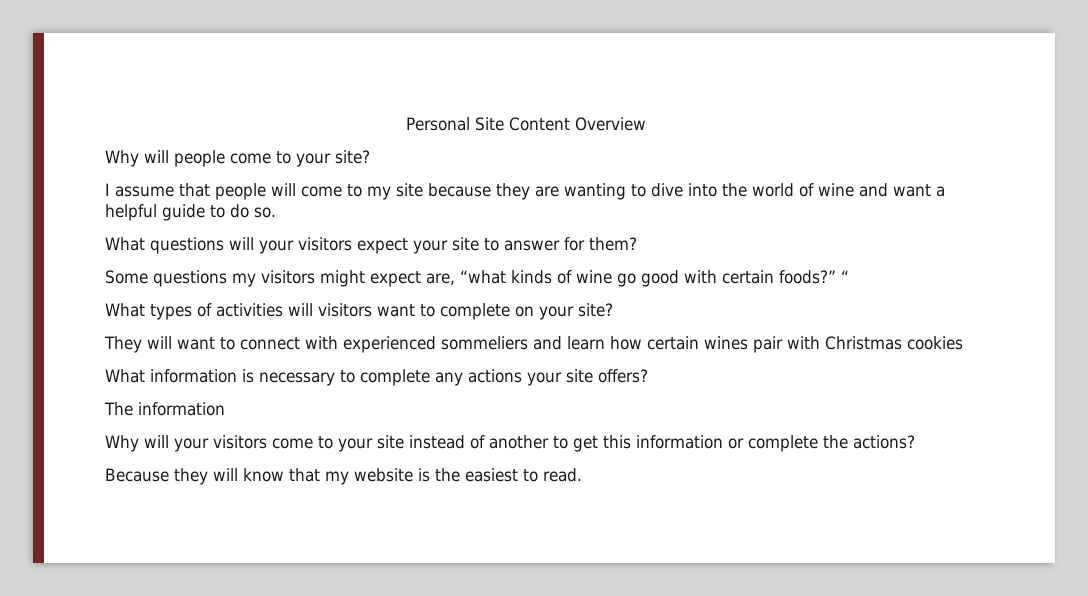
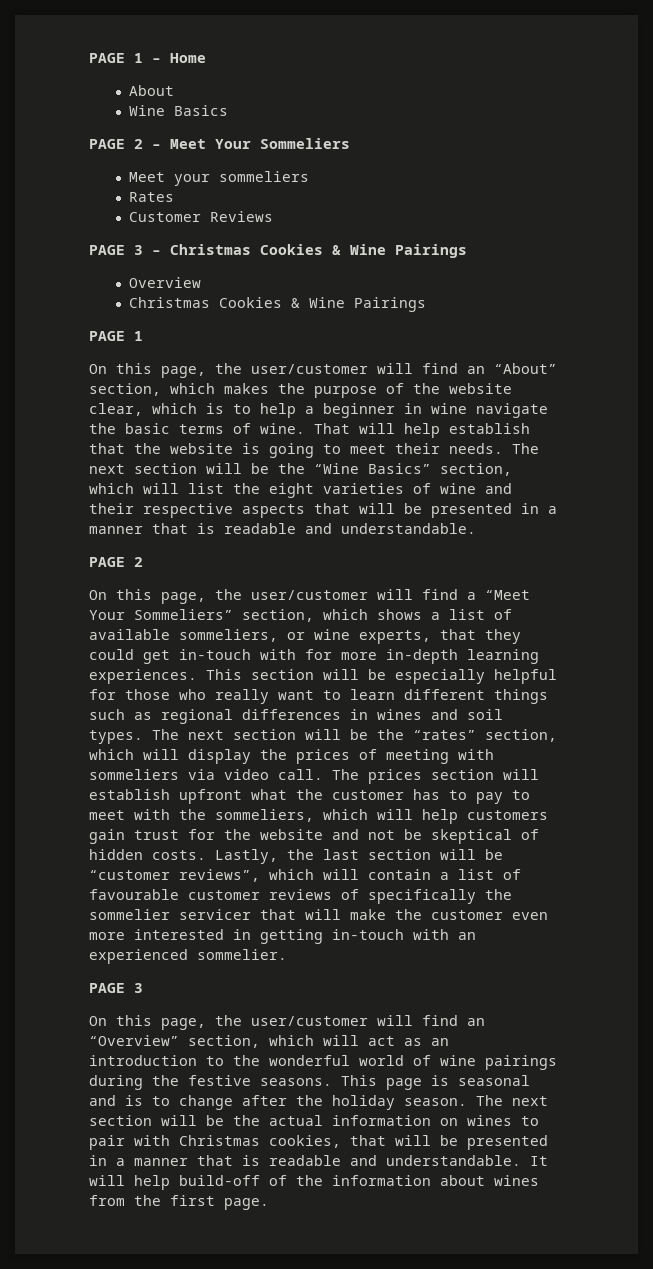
[406,117,646,131] [105,150,371,167] [105,183,946,200] [105,204,277,221] [105,237,638,254] [105,270,850,287] [105,303,614,320] [104,336,964,353] [105,369,649,386] [104,402,226,416] [105,435,916,452] [105,468,583,485] Personal Site Content Overview // Why will people come to your site? // I assume that people will come to my site because they are wanting to dive into the world of wine and want a helpful guide to do so. // What questions will your visitors expect your site to answer for them? // Some questions my visitors might expect are, “what kinds of wine go good with certain foods?” “ // What types of activities will visitors want to complete on your site? // They will want to connect with experienced sommeliers and learn how certain wines pair with Christmas cookies // What information is necessary to complete any actions your site offers? // The information // Why will your visitors come to your site instead of another to get this information or complete the actions? // Because they will know that my website is the easiest to read. -> [89,53,206,63] [129,85,175,96] [129,105,229,116] [89,138,350,149] [129,171,310,186] [129,192,175,202] [129,211,274,222] [89,244,467,258] [129,277,202,288] [129,297,427,312] [89,331,143,341] [89,363,557,378] [89,383,512,398] [89,403,548,418] [89,423,530,438] [89,443,539,458] [89,463,512,476] [89,483,512,498] [89,503,557,518] [89,523,476,534] [89,557,143,567] [89,589,530,604] [89,609,512,622] [89,629,521,644] [89,649,539,664] [89,669,557,684] [89,689,548,704] [89,709,503,724] [89,729,557,744] [89,749,494,764] [89,769,539,784] [89,789,530,804] [89,809,548,824] [89,829,539,844] [89,849,503,864] [89,869,521,882] [89,889,512,904] [89,909,548,920] [89,929,476,944] [89,949,287,964] [89,983,143,993] [89,1015,485,1030] [89,1035,449,1048] [89,1055,557,1070] [89,1075,530,1090] [89,1095,548,1110] [89,1115,539,1126] [89,1135,548,1150] [89,1155,548,1166] [89,1175,539,1190] [89,1195,269,1210] PAGE 1 – Home // About // Wine Basics // PAGE 2 – Meet Your Sommeliers // Meet your sommeliers // Rates // Customer Reviews // PAGE 3 – Christmas Cookies & Wine Pairings // Overview // Christmas Cookies & Wine Pairings // PAGE 1 // On this page, the user/customer will find an “About” section, which makes the purpose of the website clear, which is to help a beginner in wine navigate the basic terms of wine. That will help establish that the website is going to meet their needs. The next section will be the “Wine Basics” section, which will list the eight varieties of wine and their respective aspects that will be presented in a manner that is readable and understandable. // PAGE 2 // On this page, the user/customer will find a “Meet Your Sommeliers” section, which shows a list of available sommeliers, or wine experts, that they could get in-touch with for more in-depth learning experiences. This section will be especially helpful for those who really want to learn different things such as regional differences in wines and soil types. The next section will be the “rates” section, which will display the prices of meeting with sommeliers via video call. The prices section will establish upfront what the customer has to pay to meet with the sommeliers, which will help customers gain trust for the website and not be skeptical of hidden costs. Lastly, the last section will be “customer reviews”, which will contain a list of favourable customer reviews of specifically the sommelier servicer that will make the customer even more interested in getting in-touch with an experienced sommelier. // PAGE 3 // On this page, the user/customer will find an “Overview” section, which will act as an introduction to the wonderful world of wine pairings during the festive seasons. This page is seasonal and is to change after the holiday season. The next section will be the actual information on wines to pair with Christmas cookies, that will be presented in a manner that is readable and understandable. It will help build-off of the information about wines from the first page.

